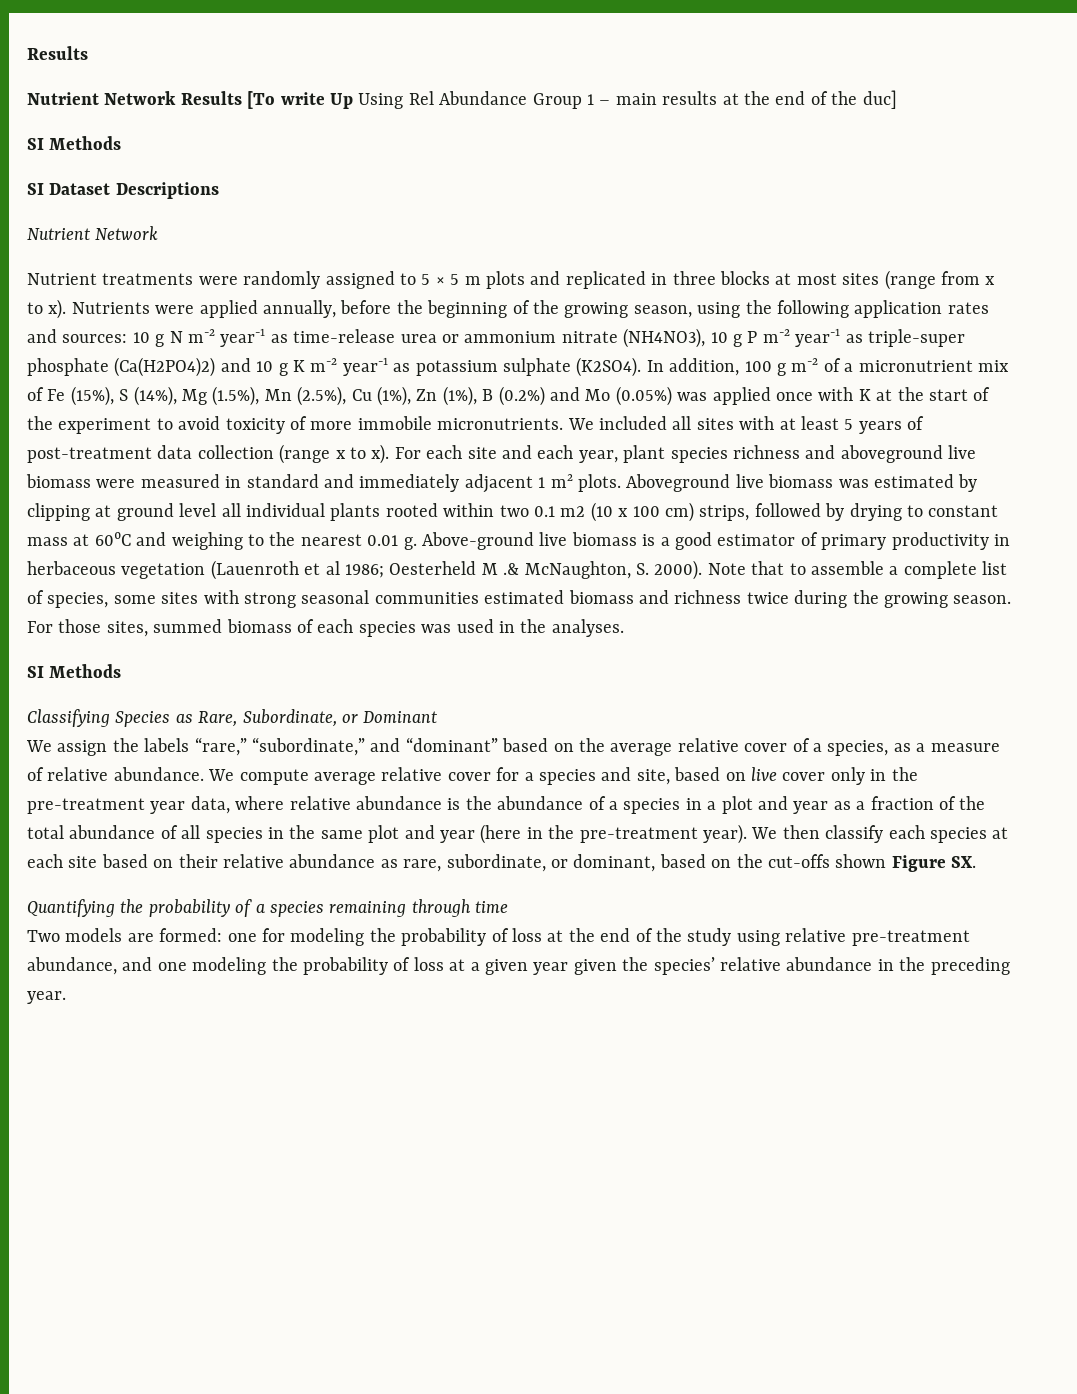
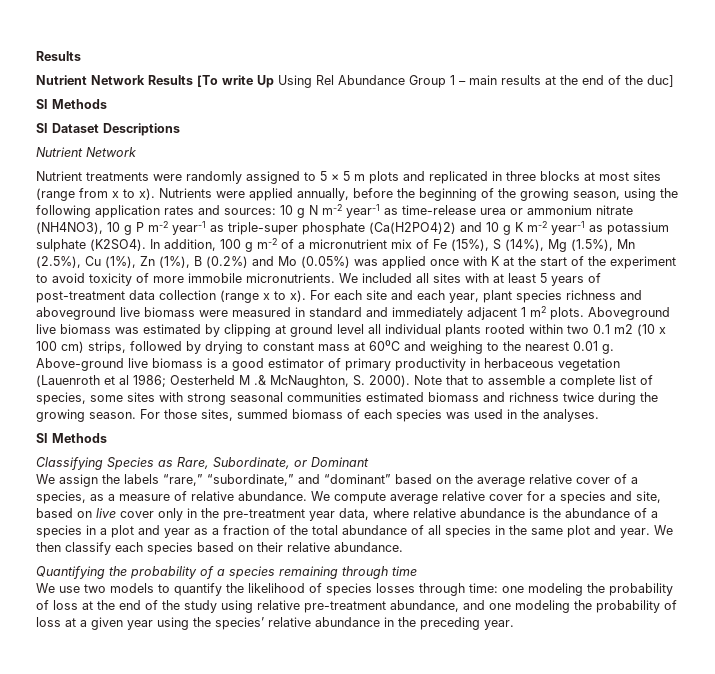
[439,824,747,844] year (here in the pre-treatment year). -> [620,528,650,538] year.
[992,827,1009,839] [27,854,98,868] at each site -> (193, 548) none
[289,854,977,872] abundance as rare, subordinate, or dominant, based on the cut-offs shown Figure SX. -> [334,542,403,552] abundance.
[27,928,285,942] Two models are formed: one for -> [36,583,524,596] We use two models to quantify the likelihood of species losses through time: one
[573,959,617,975] given -> [157,617,189,630] using

